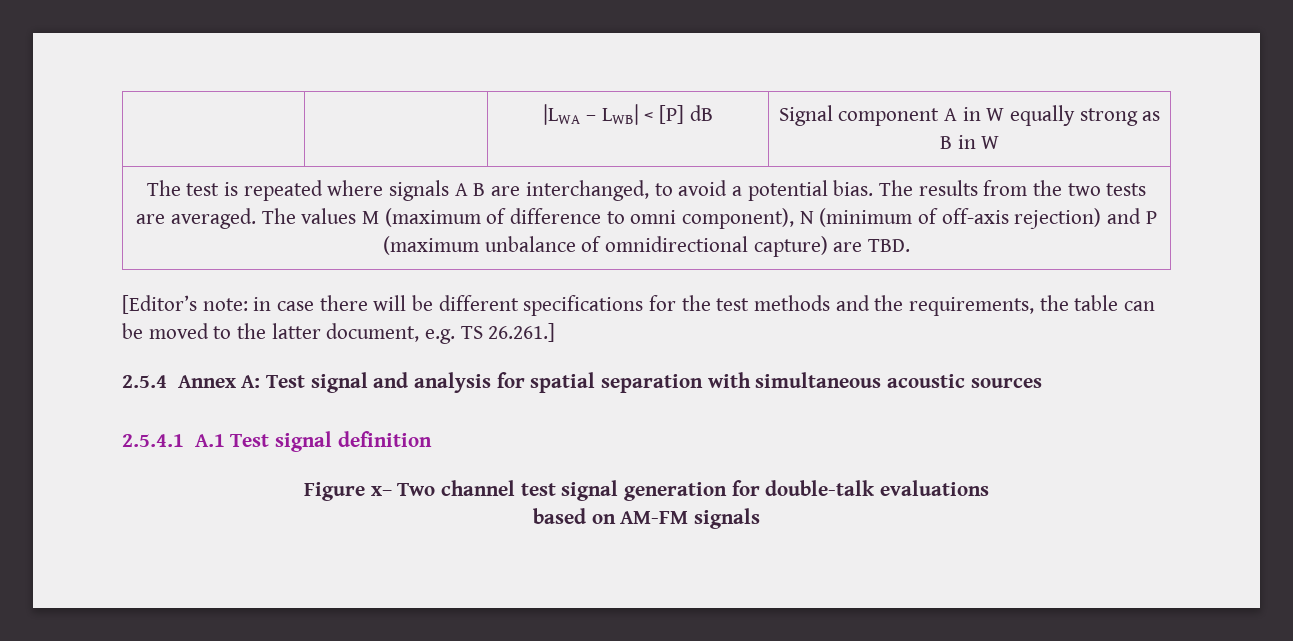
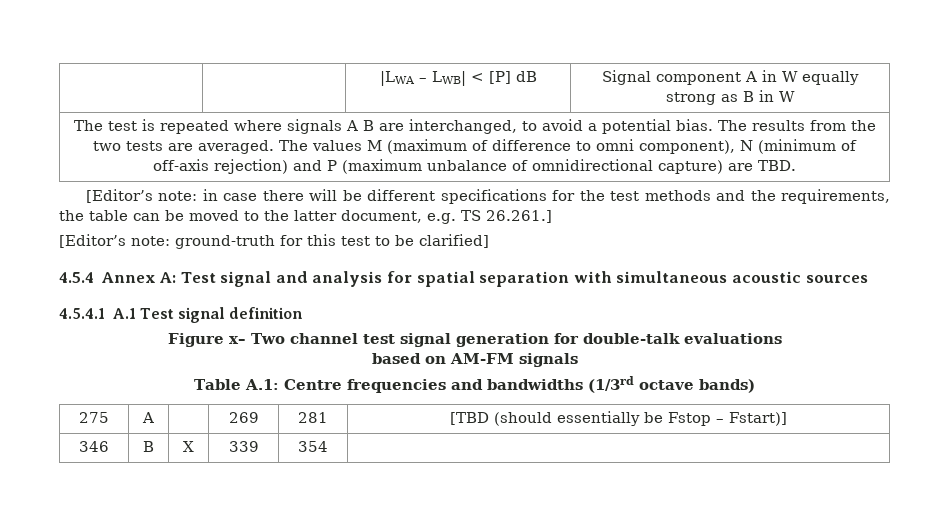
[122,375,167,388] 2.5.4 -> [59,234,489,249] [59,272,94,283] [Editor’s note: ground-truth for this test to be clarified] // 4.5.4
[122,434,184,447] 2.5.4.1 -> [59,308,105,319] 4.5.4.1
(761, 518) none -> [194,376,755,393] [79,412,109,423] [142,412,154,423] [228,412,259,423] [298,412,328,423] [450,411,787,426] [79,441,109,452] [143,441,154,452] [183,441,194,452] [228,441,259,452] [298,441,328,452] // Table A.1: Centre frequencies and bandwidths (1/3rd octave bands) // 275 | A | | 269 | 281 | [TBD (should essentially be Fstop – Fstart)] // 346 | B | X | 339 | 354 |

